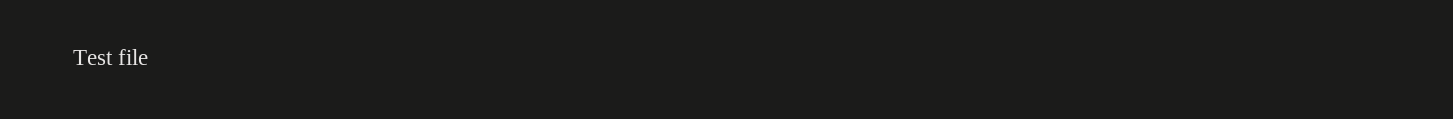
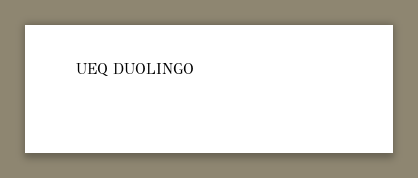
[73,49,149,65] Test file -> [76,63,194,77] UEQ DUOLINGO

